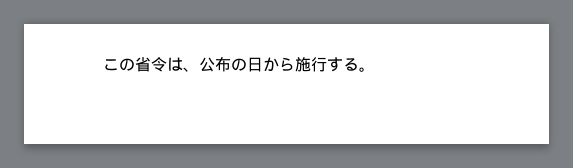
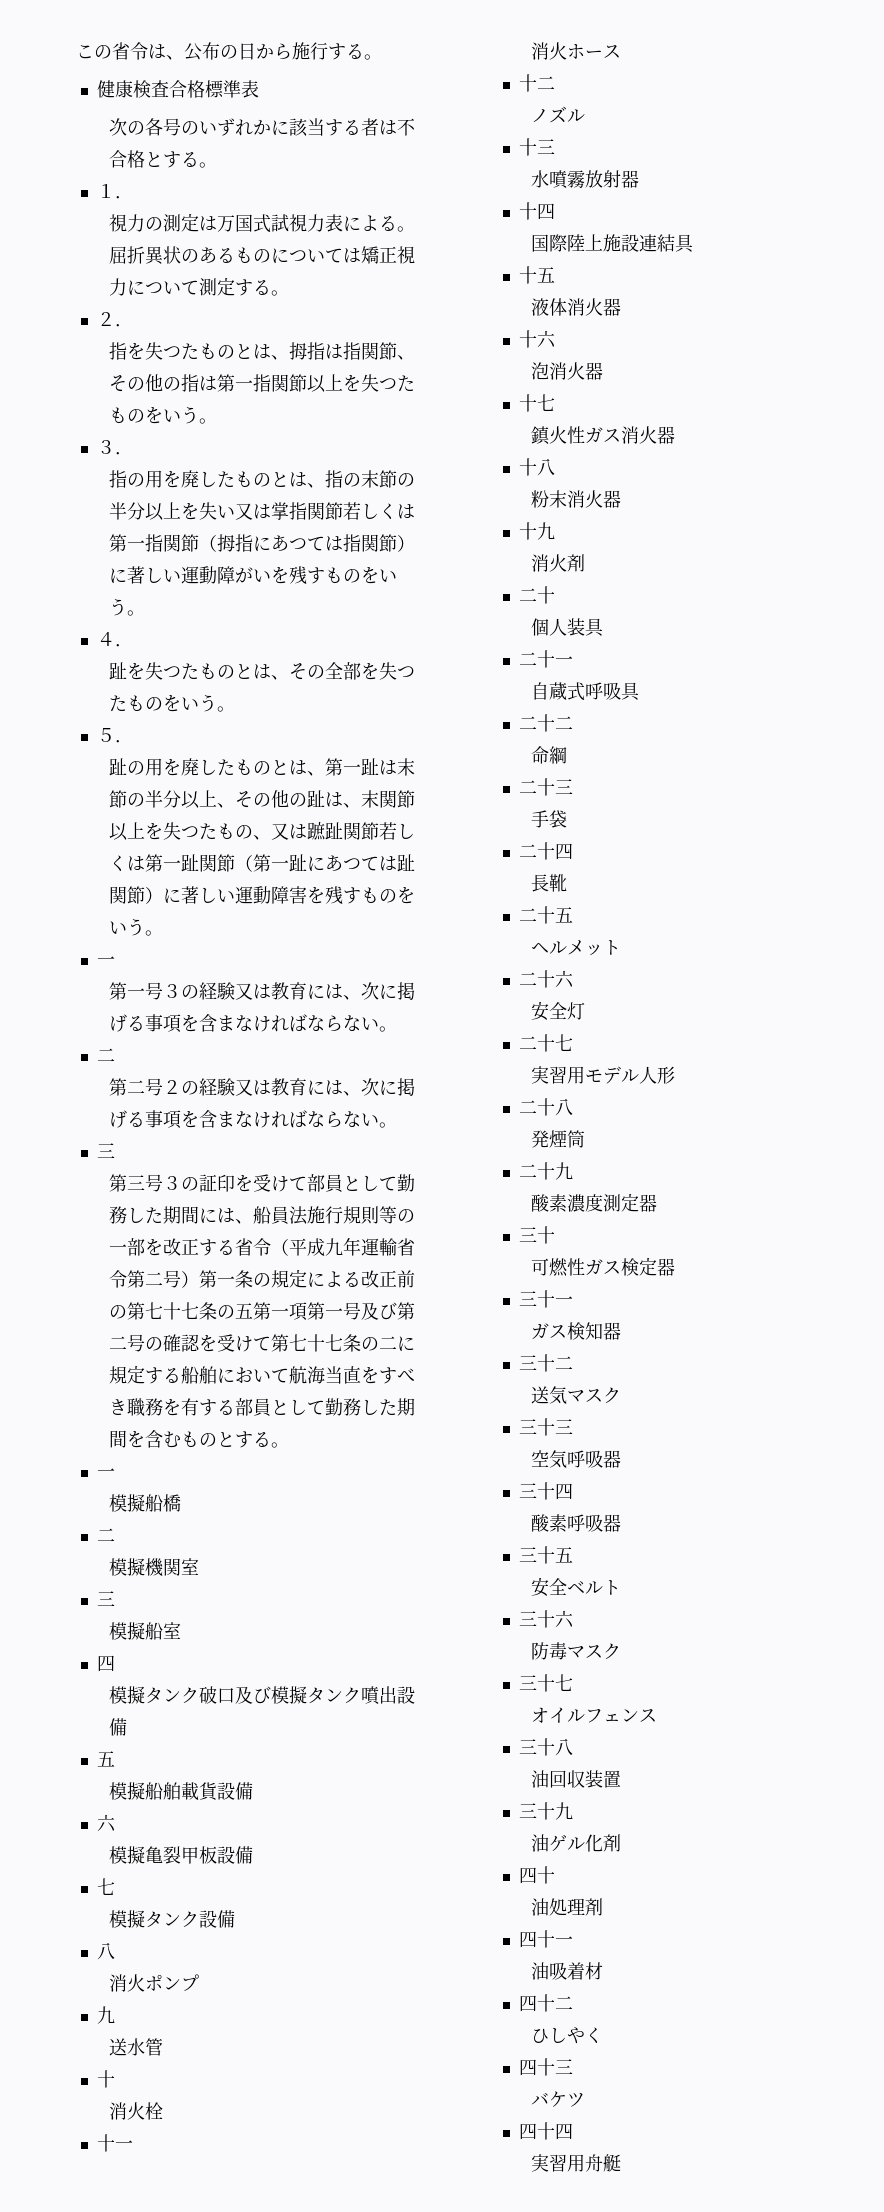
(376, 69) none -> [97,80,260,98] [109,118,416,137] [109,150,218,168] [97,184,134,199] [109,213,416,233] [109,246,416,265] [109,277,290,296] [97,312,134,327] [109,342,416,360] [109,374,416,393] [109,406,218,424] [97,440,134,455] [109,470,416,488] [109,502,416,521] [109,534,416,552] [109,566,398,585] [109,598,146,616] [97,632,134,647] [109,662,416,680] [109,694,236,712] [97,728,134,743] [109,758,416,776] [109,790,416,809] [109,821,416,841] [109,854,416,872] [109,886,416,905] [109,918,164,936] [97,956,116,966] [109,982,416,1000] [109,1014,398,1033] [97,1048,116,1062] [109,1078,416,1096] [109,1110,398,1129] [97,1143,116,1158] [109,1174,416,1192] [109,1206,416,1225] [109,1237,416,1256] [109,1269,416,1288] [109,1302,416,1321] [109,1334,416,1352] [109,1365,416,1384] [109,1398,416,1416] [109,1430,290,1448] [97,1468,116,1478] [109,1494,182,1512] [97,1528,116,1542] [109,1558,200,1577] [97,1591,116,1606] [109,1622,182,1640] [97,1655,116,1672] [109,1686,416,1705] [109,1718,128,1736] [97,1751,116,1767] [109,1782,254,1801] [97,1814,117,1832] [109,1846,254,1864] [97,1878,116,1895] [109,1910,236,1928] [97,1942,116,1960] [109,1974,200,1992] [97,2006,116,2024] [109,2038,164,2056] [97,2070,116,2088] [109,2102,164,2120] [97,2134,134,2152] [531,42,622,60] [519,74,556,92] [531,106,586,123] [519,138,556,156] [531,170,640,189] [519,202,556,220] [531,234,695,253] [519,266,556,284] [531,298,622,316] [519,330,557,348] [531,362,604,380] [519,394,556,412] [531,426,676,445] [519,458,556,476] [531,490,622,508] [519,522,556,540] [531,554,586,572] [519,586,556,604] [531,618,605,637] [519,650,574,668] [531,682,641,701] [519,714,574,732] [531,746,568,764] [519,778,574,796] [531,810,568,828] [519,842,574,860] [531,874,568,892] [519,906,574,924] [531,940,622,956] [519,970,575,988] [531,1001,586,1021] [519,1034,574,1052] [531,1066,676,1084] [519,1098,574,1116] [531,1130,586,1148] [519,1162,574,1180] [531,1193,658,1212] [519,1226,556,1244] [531,1257,676,1277] [519,1290,574,1308] [531,1322,622,1340] [519,1354,574,1372] [531,1386,622,1404] [519,1418,574,1436] [531,1450,622,1468] [519,1482,574,1500] [531,1514,622,1532] [519,1546,574,1564] [531,1577,622,1597] [519,1610,575,1628] [531,1642,622,1660] [519,1674,574,1692] [531,1707,658,1724] [519,1738,574,1756] [531,1770,622,1788] [519,1802,574,1820] [531,1834,622,1852] [519,1866,556,1884] [531,1898,604,1916] [519,1930,574,1948] [531,1962,604,1980] [519,1994,574,2012] [531,2027,604,2044] [519,2058,574,2076] [531,2091,586,2107] [519,2122,574,2140] [531,2154,622,2172] // 健康検査合格標準表 // 次の各号のいずれかに該当する者は不合格とする。 // １． // 視力の測定は万国式試視力表による。屈折異状のあるものについては矯正視力について測定する。 // ２． // 指を失つたものとは、拇指は指関節、その他の指は第一指関節以上を失つたものをいう。 // ３． // 指の用を廃したものとは、指の末節の半分以上を失い又は掌指関節若しくは第一指関節（拇指にあつては指関節）に著しい運動障がいを残すものをいう。 // ４． // 趾を失つたものとは、その全部を失つたものをいう。 // ５． // 趾の用を廃したものとは、第一趾は末節の半分以上、その他の趾は、末関節以上を失つたもの、又は蹠趾関節若しくは第一趾関節（第一趾にあつては趾関節）に著しい運動障害を残すものをいう。 // 一 // 第一号３の経験又は教育には、次に掲げる事項を含まなければならない。 // 二 // 第二号２の経験又は教育には、次に掲げる事項を含まなければならない。 // 三 // 第三号３の証印を受けて部員として勤務した期間には、船員法施行規則等の一部を改正する省令（平成九年運輸省令第二号）第一条の規定による改正前の第七十七条の五第一項第一号及び第二号の確認を受けて第七十七条の二に規定する船舶において航海当直をすべき職務を有する部員として勤務した期間を含むものとする。 // 一 // 模擬船橋 // 二 // 模擬機関室 // 三 // 模擬船室 // 四 // 模擬タンク破口及び模擬タンク噴出設備 // 五 // 模擬船舶載貨設備 // 六 // 模擬亀裂甲板設備 // 七 // 模擬タンク設備 // 八 // 消火ポンプ // 九 // 送水管 // 十 // 消火栓 // 十一 // 消火ホース // 十二 // ノズル // 十三 // 水噴霧放射器 // 十四 // 国際陸上施設連結具 // 十五 // 液体消火器 // 十六 // 泡消火器 // 十七 // 鎮火性ガス消火器 // 十八 // 粉末消火器 // 十九 // 消火剤 // 二十 // 個人装具 // 二十一 // 自蔵式呼吸具 // 二十二 // 命綱 // 二十三 // 手袋 // 二十四 // 長靴 // 二十五 // ヘルメット // 二十六 // 安全灯 // 二十七 // 実習用モデル人形 // 二十八 // 発煙筒 // 二十九 // 酸素濃度測定器 // 三十 // 可燃性ガス検定器 // 三十一 // ガス検知器 // 三十二 // 送気マスク // 三十三 // 空気呼吸器 // 三十四 // 酸素呼吸器 // 三十五 // 安全ベルト // 三十六 // 防毒マスク // 三十七 // オイルフェンス // 三十八 // 油回収装置 // 三十九 // 油ゲル化剤 // 四十 // 油処理剤 // 四十一 // 油吸着材 // 四十二 // ひしやく // 四十三 // バケツ // 四十四 // 実習用舟艇

